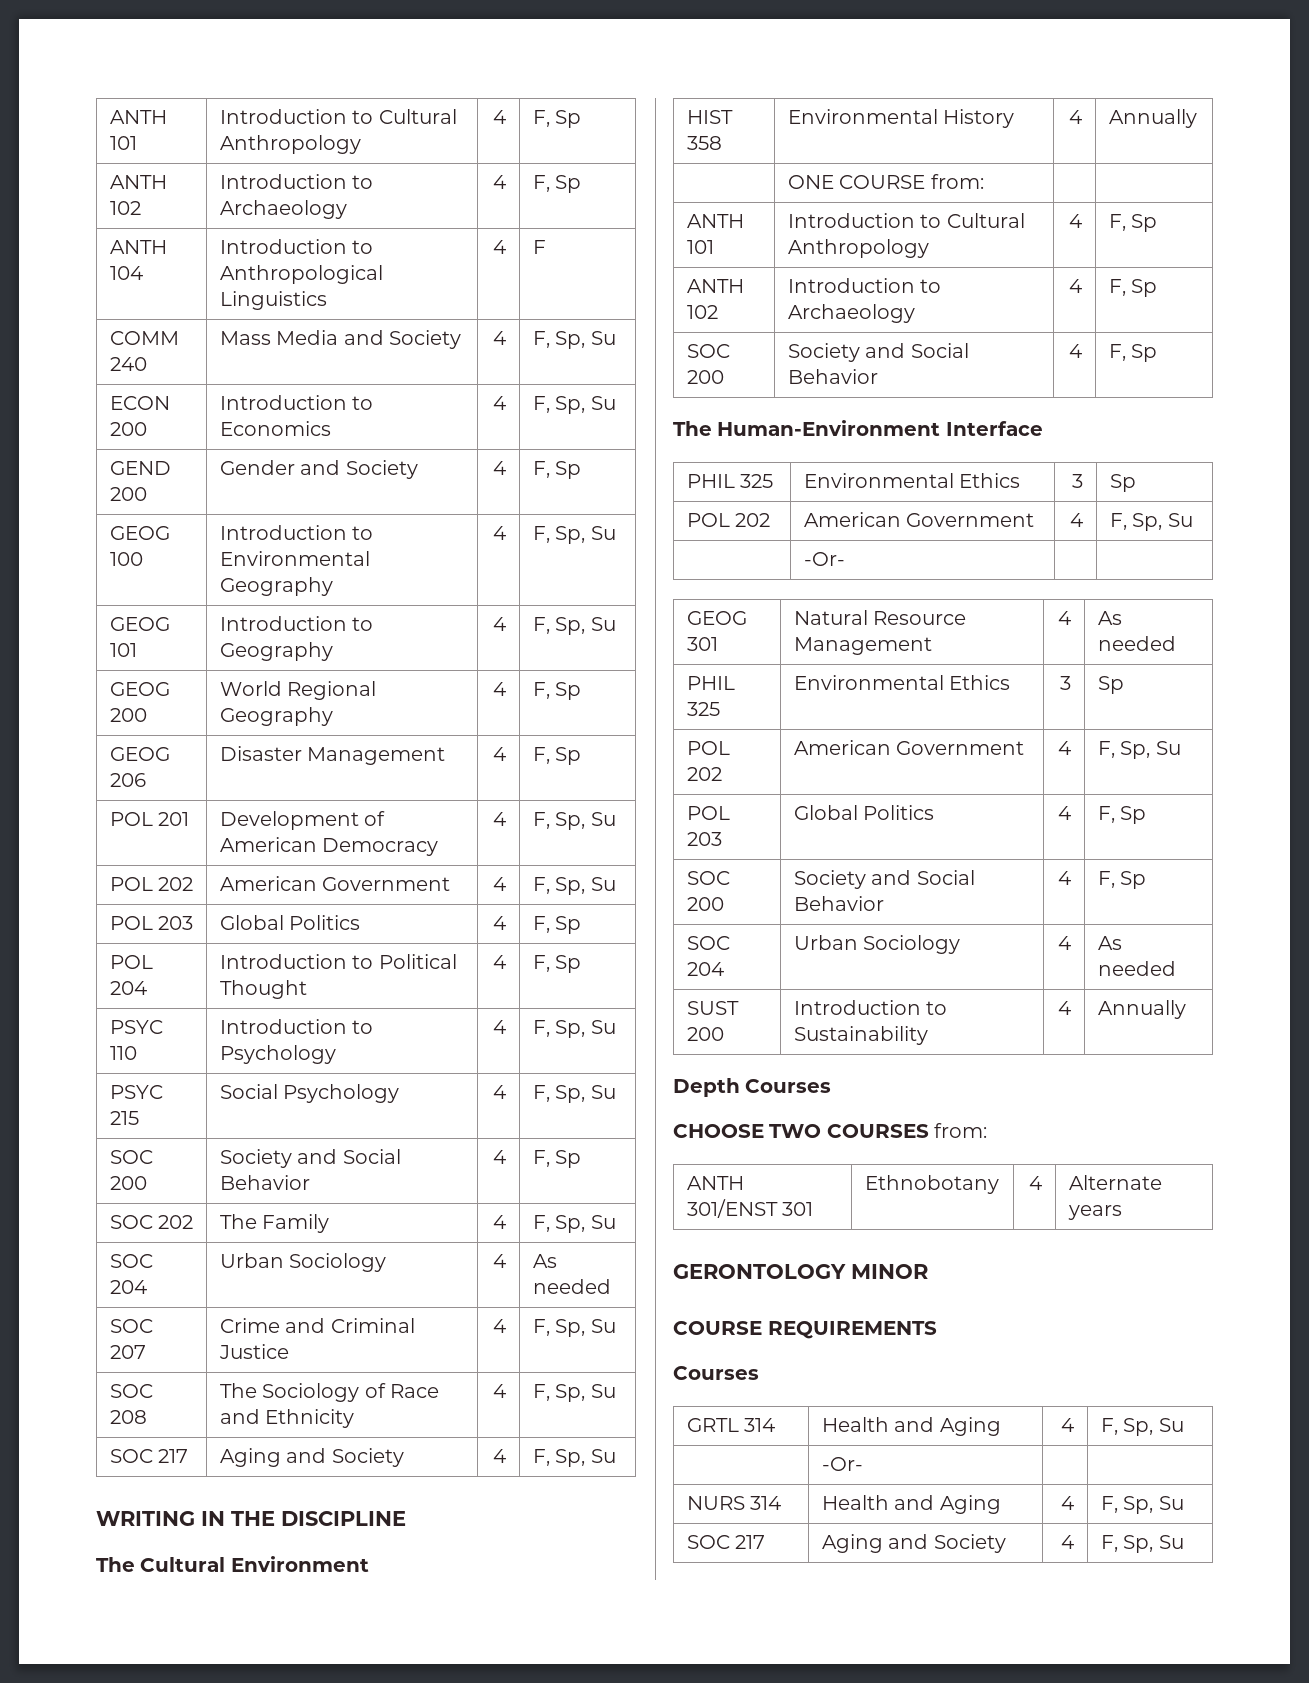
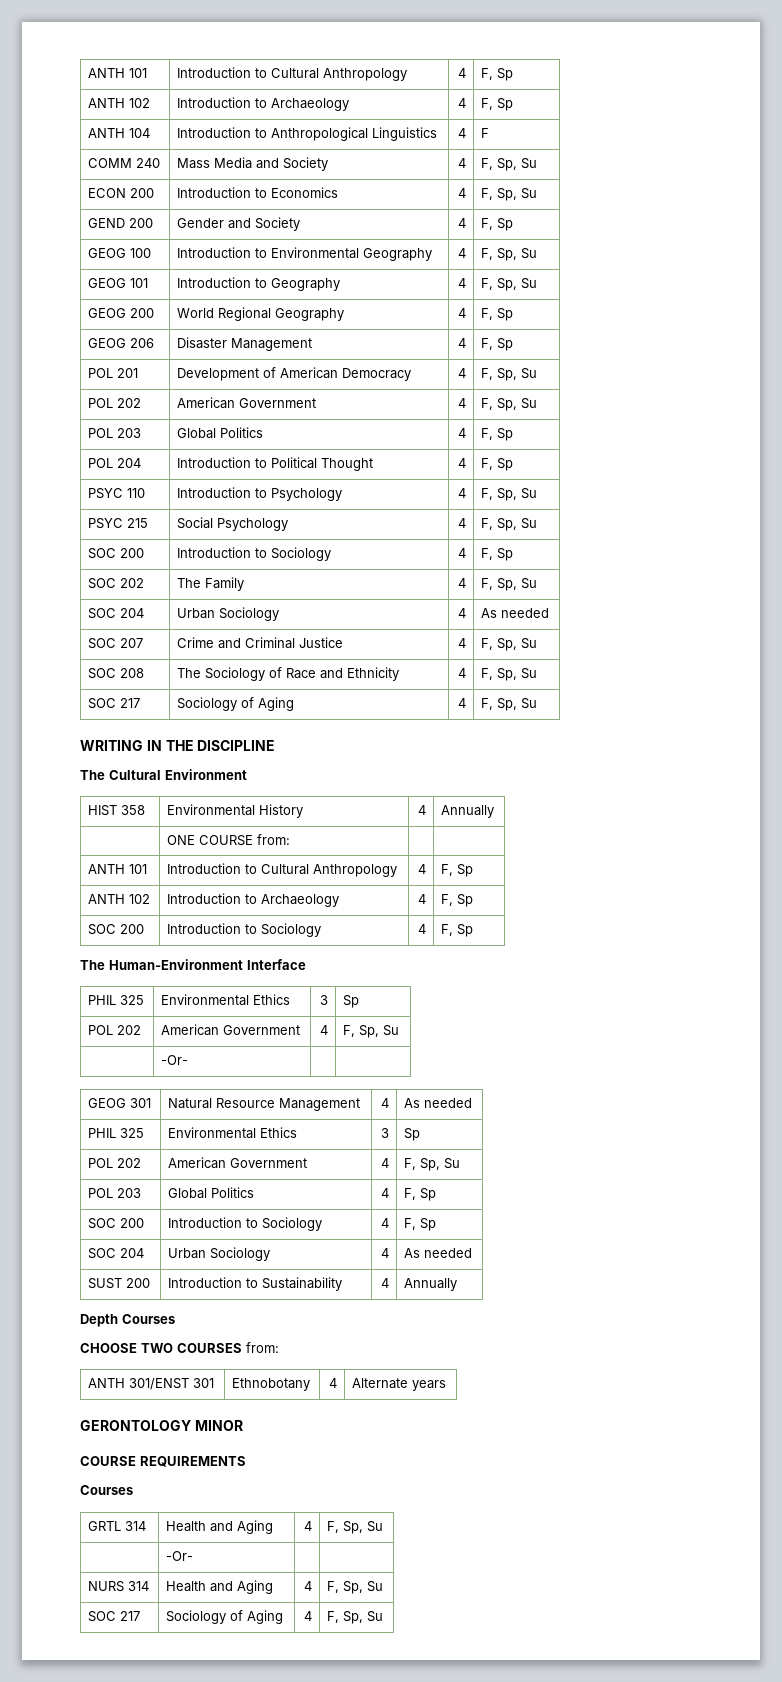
[219,1149,401,1168] [219,1175,310,1190] Society and Social Behavior -> [177,547,332,561] Introduction to Sociology
[219,1448,404,1467] Aging and Society -> [177,697,295,711] Sociology of Aging
[787,343,969,362] [787,369,878,384] Society and Social Behavior -> [167,923,322,937] Introduction to Sociology
[793,870,975,889] [793,896,884,911] Society and Social Behavior -> [168,1217,323,1231] Introduction to Sociology
[821,1534,1006,1553] Aging and Society -> [166,1610,284,1624] Sociology of Aging

